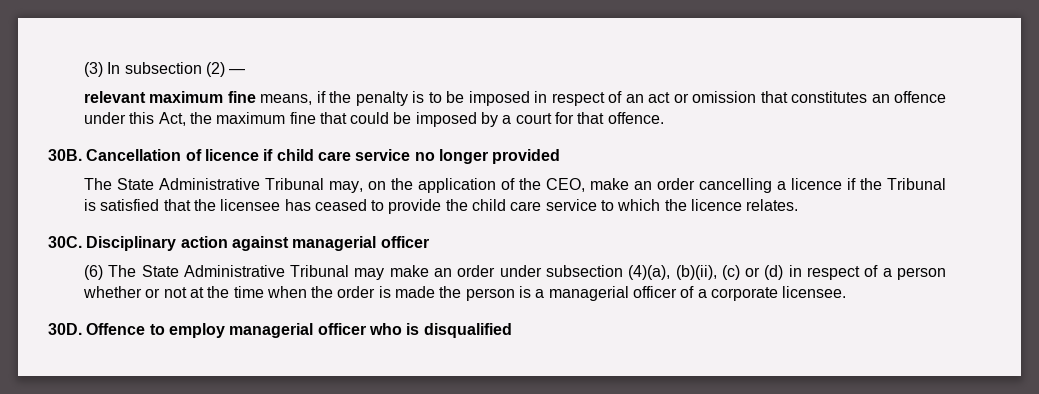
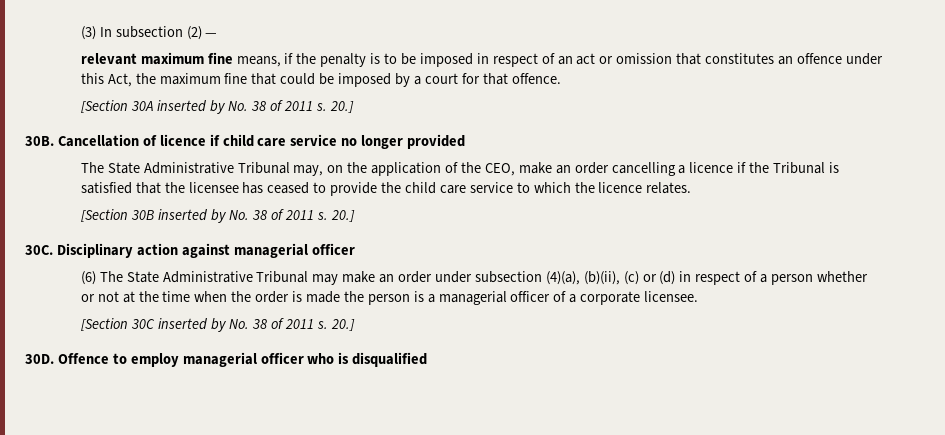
(664, 118) none -> [80,100,354,114] // [Section 30A inserted by No. 38 of 2011 s. 20.]
(799, 205) none -> [80,209,355,223] // [Section 30B inserted by No. 38 of 2011 s. 20.]
(847, 292) none -> [80,318,355,332] // [Section 30C inserted by No. 38 of 2011 s. 20.]

